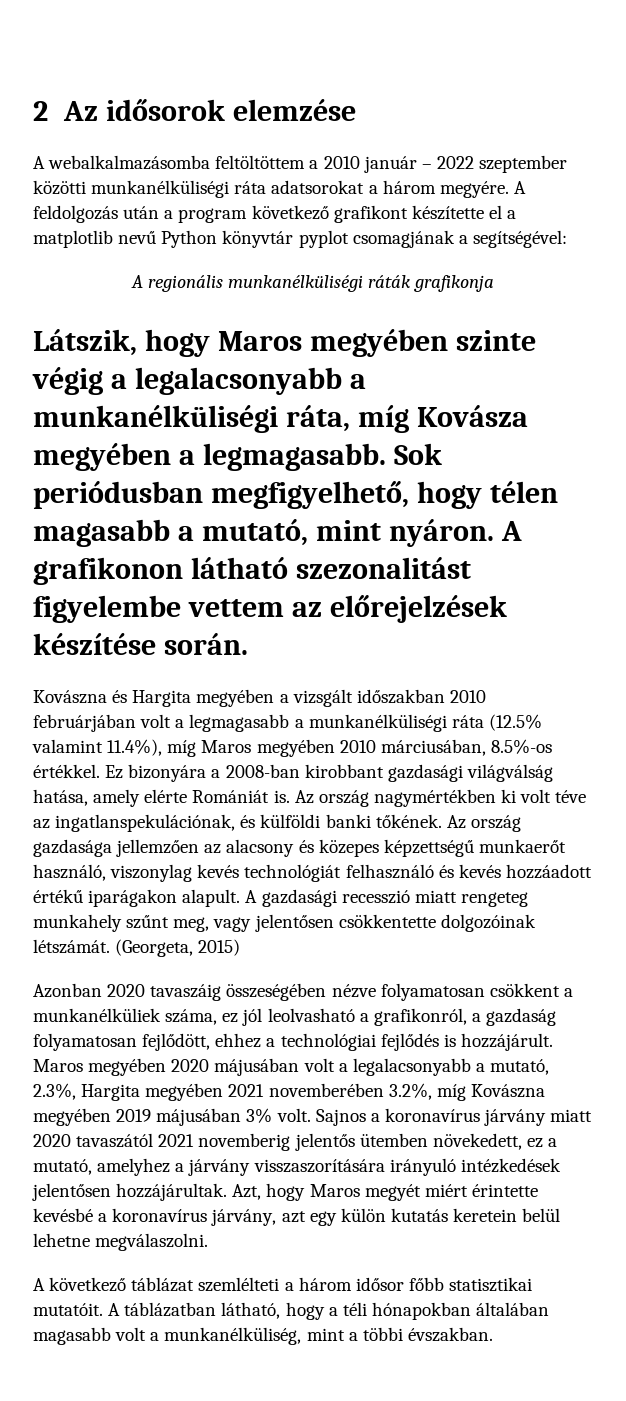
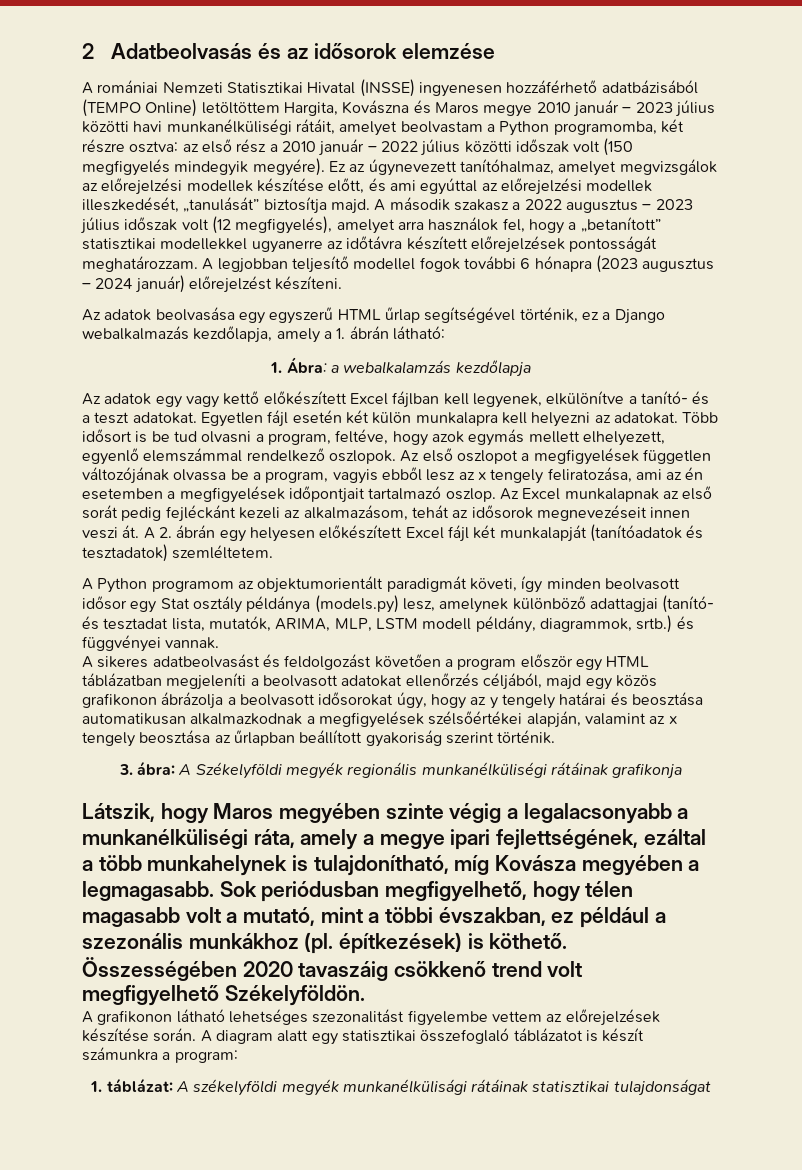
[62,101,98,121] Az -> [111,43,309,59] Adatbeolvasás és az
[48,155,306,170] webalkalmazásomba feltöltöttem -> [97,79,698,97] [82,99,715,117] [82,119,684,136] [82,139,267,153] romániai Nemzeti Statisztikai Hivatal (INSSE) ingyenesen hozzáférhető adatbázisából (TEMPO Online) letöltöttem Hargita, Kovászna és Maros megye 2010 január – 2023 július közötti havi munkanélküliségi rátáit, amelyet beolvastam a Python programomba, két részre osztva: az első rész
[479,155,568,173] [33,180,526,198] [33,205,517,223] [33,230,567,248] [130,275,143,288] szeptember közötti munkanélküliségi ráta adatsorokat a három megyére. A feldolgozás után a program következő grafikont készítette el a matplotlib nevű Python könyvtár pyplot csomagjának a segítségével: // A -> [420,138,634,156] [82,158,717,176] [82,178,653,195] [82,197,693,214] [80,216,661,234] [82,236,658,253] [82,255,715,273] [82,275,343,293] [82,307,665,324] [82,326,445,343] [270,357,531,377] [82,391,710,408] [82,410,719,427] [82,429,665,446] [82,448,711,465] [82,467,704,484] [82,486,713,503] [82,505,691,522] [82,524,704,542] [82,544,274,562] [82,576,680,593] [82,595,715,613] [82,615,694,633] [82,635,220,652] [82,654,650,671] [82,673,657,690] [82,692,703,709] [82,711,677,728] [82,730,556,747] [118,761,343,779] július közötti időszak volt (150 megfigyelés mindegyik megyére). Ez az úgynevezett tanítóhalmaz, amelyet megvizsgálok az előrejelzési modellek készítése előtt, és ami egyúttal az előrejelzési modellek illeszkedését, „tanulását” biztosítja majd. A második szakasz a 2022 augusztus – 2023 július időszak volt (12 megfigyelés), amelyet arra használok fel, hogy a „betanított” statisztikai modellekkel ugyanerre az időtávra készített előrejelzések pontosságát meghatározzam. A legjobban teljesítő modellel fogok további 6 hónapra (2023 augusztus – 2024 január) előrejelzést készíteni. // Az adatok beolvasása egy egyszerű HTML űrlap segítségével történik, ez a Django webalkalmazás kezdőlapja, amely a 1. ábrán látható: // 1. Ábra: a webalkalamzás kezdőlapja // Az adatok egy vagy kettő előkészített Excel fájlban kell legyenek, elkülönítve a tanító- és a teszt adatokat. Egyetlen fájl esetén két külön munkalapra kell helyezni az adatokat. Több idősort is be tud olvasni a program, feltéve, hogy azok egymás mellett elhelyezett, egyenlő elemszámmal rendelkező oszlopok. Az első oszlopot a megfigyelések független változójának olvassa be a program, vagyis ebből lesz az x tengely feliratozása, ami az én esetemben a megfigyelések időpontjait tartalmazó oszlop. Az Excel munkalapnak az első sorát pedig fejléckánt kezeli az alkalmazásom, tehát az idősorok megnevezéseit innen veszi át. A 2. ábrán egy helyesen előkészített Excel fájl két munkalapját (tanítóadatok és tesztadatok) szemléltetem. // A Python programom az objektumorientált paradigmát követi, így minden beolvasott idősor egy Stat osztály példánya (models.py) lesz, amelynek különböző adattagjai (tanító- és tesztadat lista, mutatók, ARIMA, MLP, LSTM modell példány, diagrammok, srtb.) és függvényei vannak. // A sikeres adatbeolvasást és feldolgozást követően a program először egy HTML táblázatban megjeleníti a beolvasott adatokat ellenőrzés céljából, majd egy közös grafikonon ábrázolja a beolvasott idősorokat úgy, hogy az y tengely határai és beosztása automatikusan alkalmazkodnak a megfigyelések szélsőértékei alapján, valamint az x tengely beosztása az űrlapban beállított gyakoriság szerint történik. // 3. ábra: A Székelyföldi megyék
[368,275,412,288] ráták -> [550,762,608,775] rátáinak
(350, 418) none -> [300,829,706,850] [82,855,449,876] amely a megye ipari fejlettségének, ezáltal a több munkahelynek is tulajdonítható,
(170, 533) none -> [185,907,221,923] volt
[388,519,494,547] nyáron. -> [368,907,666,928] [82,932,568,954] [82,957,583,981] [82,985,365,1006] a többi évszakban, ez például a szezonális munkákhoz (pl. építkezések) is köthető. Összességében 2020 tavaszáig csökkenő trend volt megfigyelhető Székelyföldön. //
(288, 568) none -> [228,1009,308,1025] lehetséges
[33,689,486,707] [33,714,542,732] [32,739,552,757] [33,764,553,782] [33,789,587,807] [33,814,521,832] [33,839,566,857] [33,864,592,882] [33,889,528,907] [33,914,536,932] [33,939,241,957] [33,983,573,1001] [33,1008,557,1026] [33,1033,553,1051] [33,1058,550,1076] [33,1083,545,1101] [33,1108,593,1126] [33,1133,558,1151] [33,1158,561,1176] [32,1183,538,1201] [33,1208,561,1226] [33,1233,209,1251] [33,1277,533,1292] [33,1302,550,1320] [33,1327,493,1345] // Kovászna és Hargita megyében a vizsgált időszakban 2010 februárjában volt a legmagasabb a munkanélküliségi ráta (12.5% valamint 11.4%), míg Maros megyében 2010 márciusában, 8.5%-os értékkel. Ez bizonyára a 2008-ban kirobbant gazdasági világválság hatása, amely elérte Romániát is. Az ország nagymértékben ki volt téve az ingatlanspekulációnak, és külföldi banki tőkének. Az ország gazdasága jellemzően az alacsony és közepes képzettségű munkaerőt használó, viszonylag kevés technológiát felhasználó és kevés hozzáadott értékű iparágakon alapult. A gazdasági recesszió miatt rengeteg munkahely szűnt meg, vagy jelentősen csökkentette dolgozóinak létszámát. (Georgeta, 2015) // Azonban 2020 tavaszáig összeségében nézve folyamatosan csökkent a munkanélküliek száma, ez jól leolvasható a grafikonról, a gazdaság folyamatosan fejlődött, ehhez a technológiai fejlődés is hozzájárult. Maros megyében 2020 májusában volt a legalacsonyabb a mutató, 2.3%, Hargita megyében 2021 novemberében 3.2%, míg Kovászna megyében 2019 májusában 3% volt. Sajnos a koronavírus járvány miatt 2020 tavaszától 2021 novemberig jelentős ütemben növekedett, ez a mutató, amelyhez a járvány visszaszorítására irányuló intézkedések jelentősen hozzájárultak. Azt, hogy Maros megyét miért érintette kevésbé a koronavírus járvány, azt egy külön kutatás keretein belül lehetne megválaszolni. // A következő táblázat szemlélteti a három idősor főbb statisztikai mutatóit. A táblázatban látható, hogy a téli hónapokban általában magasabb volt a munkanélküliség, mint a többi évszakban. -> [200,1028,645,1045] [82,1047,238,1063] [90,1078,711,1096] A diagram alatt egy statisztikai összefoglaló táblázatot is készít számunkra a program: // 1. táblázat: A székelyföldi megyék munkanélkülisági rátáinak statisztikai tulajdonságat

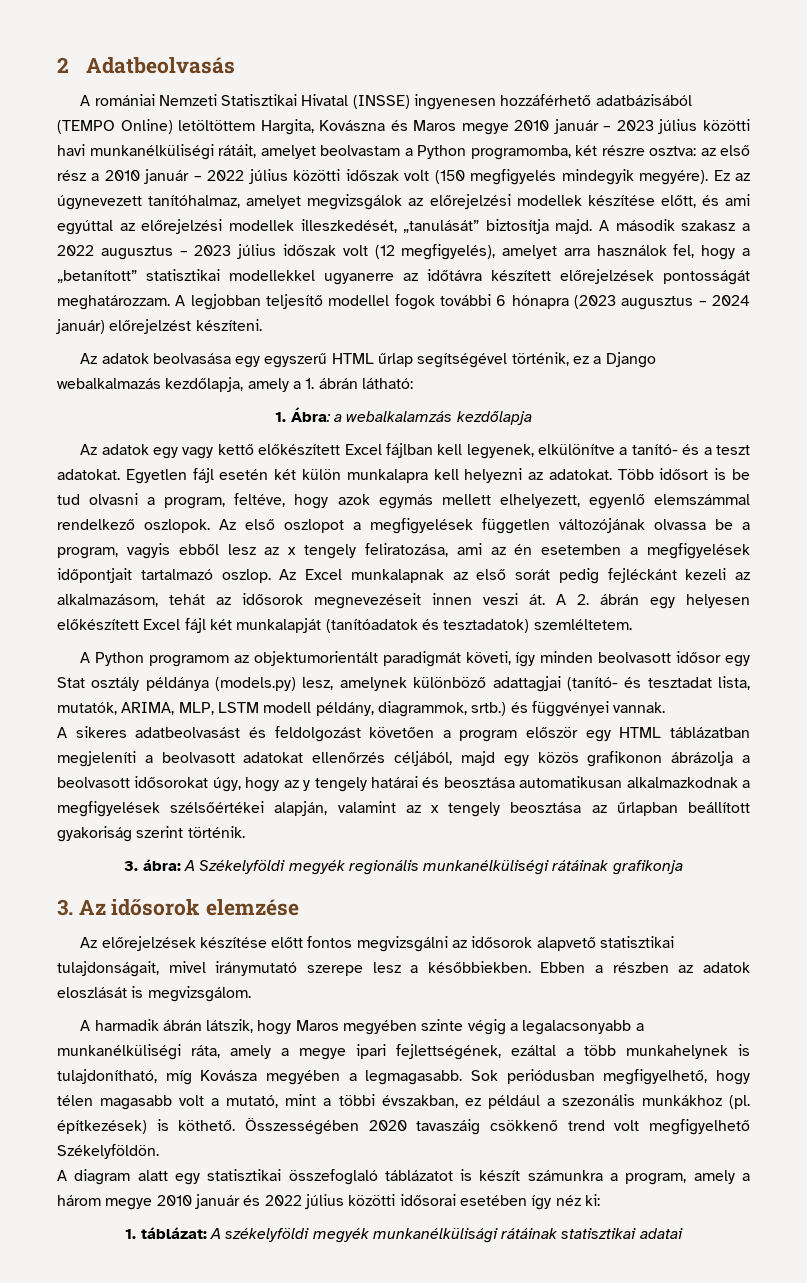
[257,43,495,59] és az idősorok elemzése -> (235, 65) none
[82,803,155,822] Látszik, -> [57,899,300,916] [80,936,675,952] [57,961,750,977] [57,986,251,1002] [80,1019,254,1033] 3. Az idősorok elemzése // Az előrejelzések készítése előtt fontos megvizsgálni az idősorok alapvető statisztikai tulajdonságait, mivel iránymutató szerepe lesz a későbbiekben. Ebben a részben az adatok eloszlását is megvizsgálom. // A harmadik ábrán látszik,
[97,1009,660,1026] [82,1028,212,1042] grafikonon látható lehetséges szezonalitást figyelembe vettem az előrejelzések készítése során. A -> (67, 1175) none
[174,1050,238,1063] program: -> [625,1170,750,1185] [57,1194,600,1210] program, amely a három megye 2010 január és 2022 július közötti idősorai esetében így néz ki:
[613,1079,711,1096] tulajdonságat -> [639,1228,683,1239] adatai

